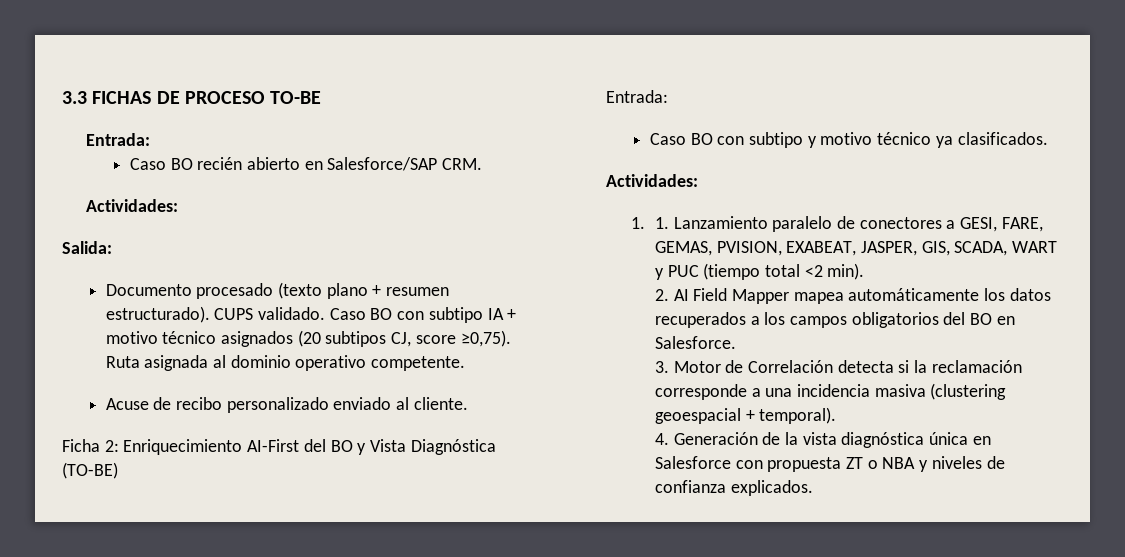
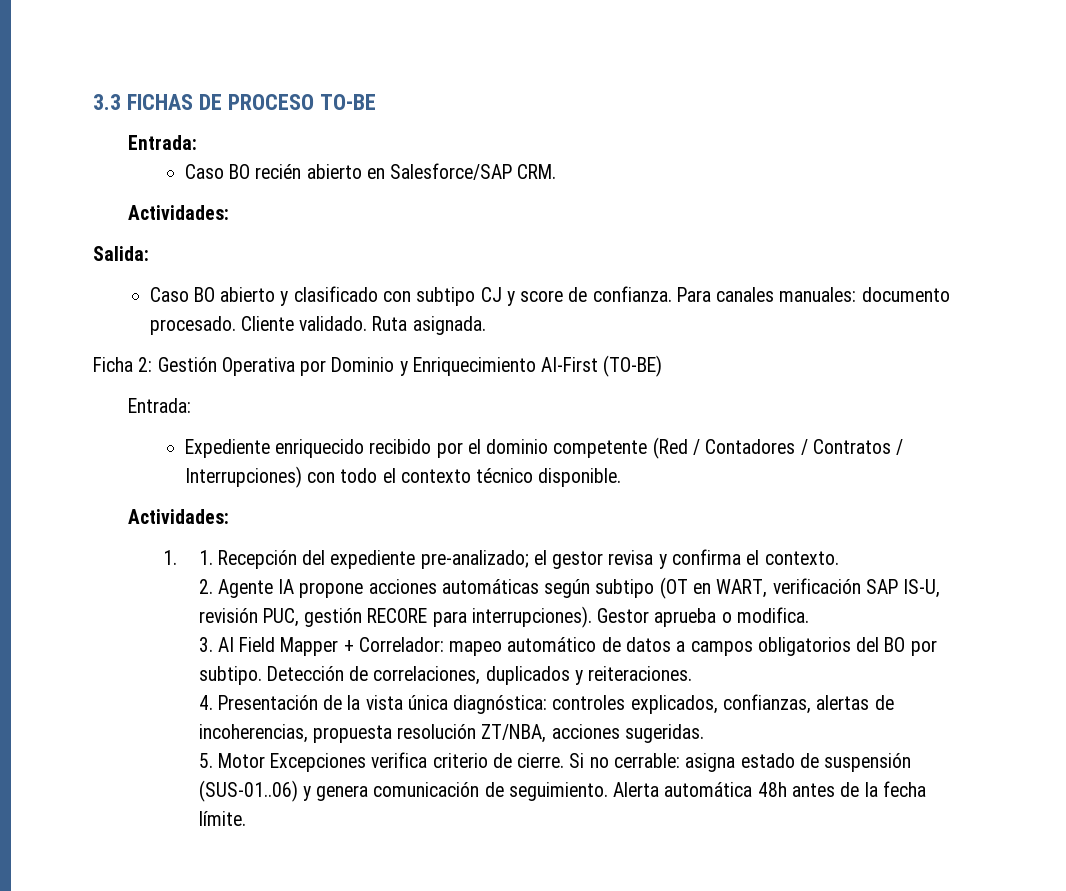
[105,282,450,299] [105,306,517,323] [105,330,511,347] [105,355,466,371] [105,397,468,413] [62,439,496,455] [62,462,118,479] [606,90,669,103] [649,132,1048,148] [606,174,699,187] [630,216,1043,232] [654,241,1058,256] [654,263,865,280] [654,288,1051,304] [654,312,1015,328] [654,336,736,349] [654,360,1022,373] [654,383,1007,400] [654,407,837,424] Documento procesado (texto plano + resumen estructurado). CUPS validado. Caso BO con subtipo IA + motivo técnico asignados (20 subtipos CJ, score ≥0,75). Ruta asignada al dominio operativo competente. // Acuse de recibo personalizado enviado al cliente. // Ficha 2: Enriquecimiento AI-First del BO y Vista Diagnóstica (TO-BE) // Entrada: // Caso BO con subtipo y motivo técnico ya clasificados. // Actividades: // 1. 1. Lanzamiento paralelo de conectores a GESI, FARE, GEMAS, PVISION, EXABEAT, JASPER, GIS, SCADA, WART y PUC (tiempo total <2 min). // 2. AI Field Mapper mapea automáticamente los datos recuperados a los campos obligatorios del BO en Salesforce. // 3. Motor de Correlación detecta si la reclamación corresponde a una incidencia masiva (clustering geoespacial + temporal). -> [149,286,950,306] [149,316,486,335] [93,355,663,377] [128,398,192,413] [184,437,904,459] [184,466,622,488] [128,509,230,524] [163,549,839,569] [198,577,941,599] [198,606,810,628] [198,637,937,656] [198,666,693,685] Caso BO abierto y clasificado con subtipo CJ y score de confianza. Para canales manuales: documento procesado. Cliente validado. Ruta asignada. // Ficha 2: Gestión Operativa por Dominio y Enriquecimiento AI-First (TO-BE) // Entrada: // Expediente enriquecido recibido por el dominio competente (Red / Contadores / Contratos / Interrupciones) con todo el contexto técnico disponible. // Actividades: // 1. 1. Recepción del expediente pre-analizado; el gestor revisa y confirma el contexto. // 2. Agente IA propone acciones automáticas según subtipo (OT en WART, verificación SAP IS-U, revisión PUC, gestión RECORE para interrupciones). Gestor aprueba o modifica. // 3. AI Field Mapper + Correlador: mapeo automático de datos a campos obligatorios del BO por subtipo. Detección de correlaciones, duplicados y reiteraciones.
[673,432,758,445] Generación -> [217,695,318,710] Presentación
[841,432,991,448] [654,456,1005,472] [654,480,813,496] diagnóstica única en Salesforce con propuesta ZT o NBA y niveles de confianza explicados. -> [407,694,894,714] [198,724,704,743] [198,752,912,772] [198,780,926,802] [198,811,246,826] única diagnóstica: controles explicados, confianzas, alertas de incoherencias, propuesta resolución ZT/NBA, acciones sugeridas. // 5. Motor Excepciones verifica criterio de cierre. Si no cerrable: asigna estado de suspensión (SUS-01..06) y genera comunicación de seguimiento. Alerta automática 48h antes de la fecha límite.

